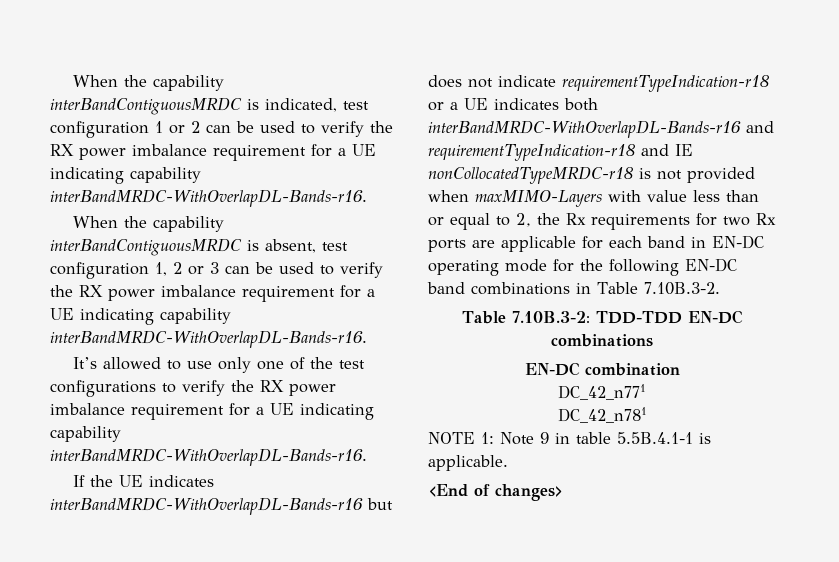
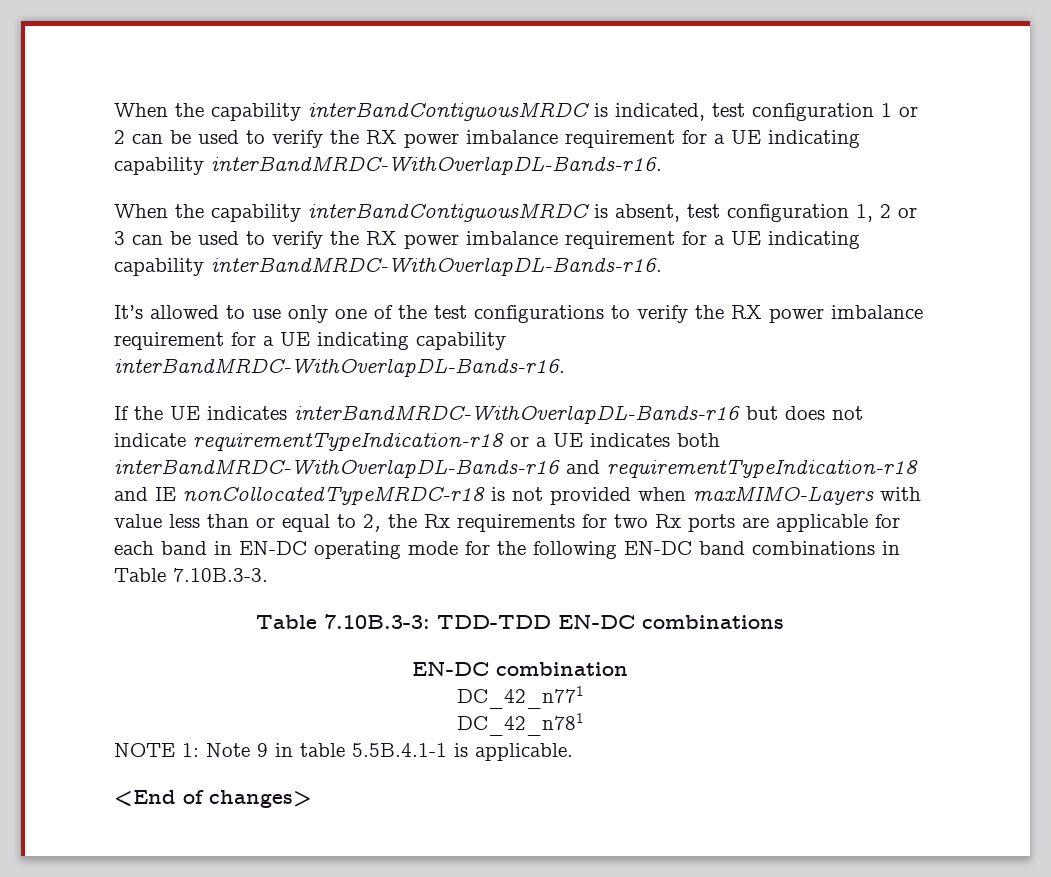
[643,282,720,295] [462,311,590,324] 7.10B.3-2. // Table 7.10B.3-2: -> [173,568,268,582] [256,614,430,629] 7.10B.3-3. // Table 7.10B.3-3:

